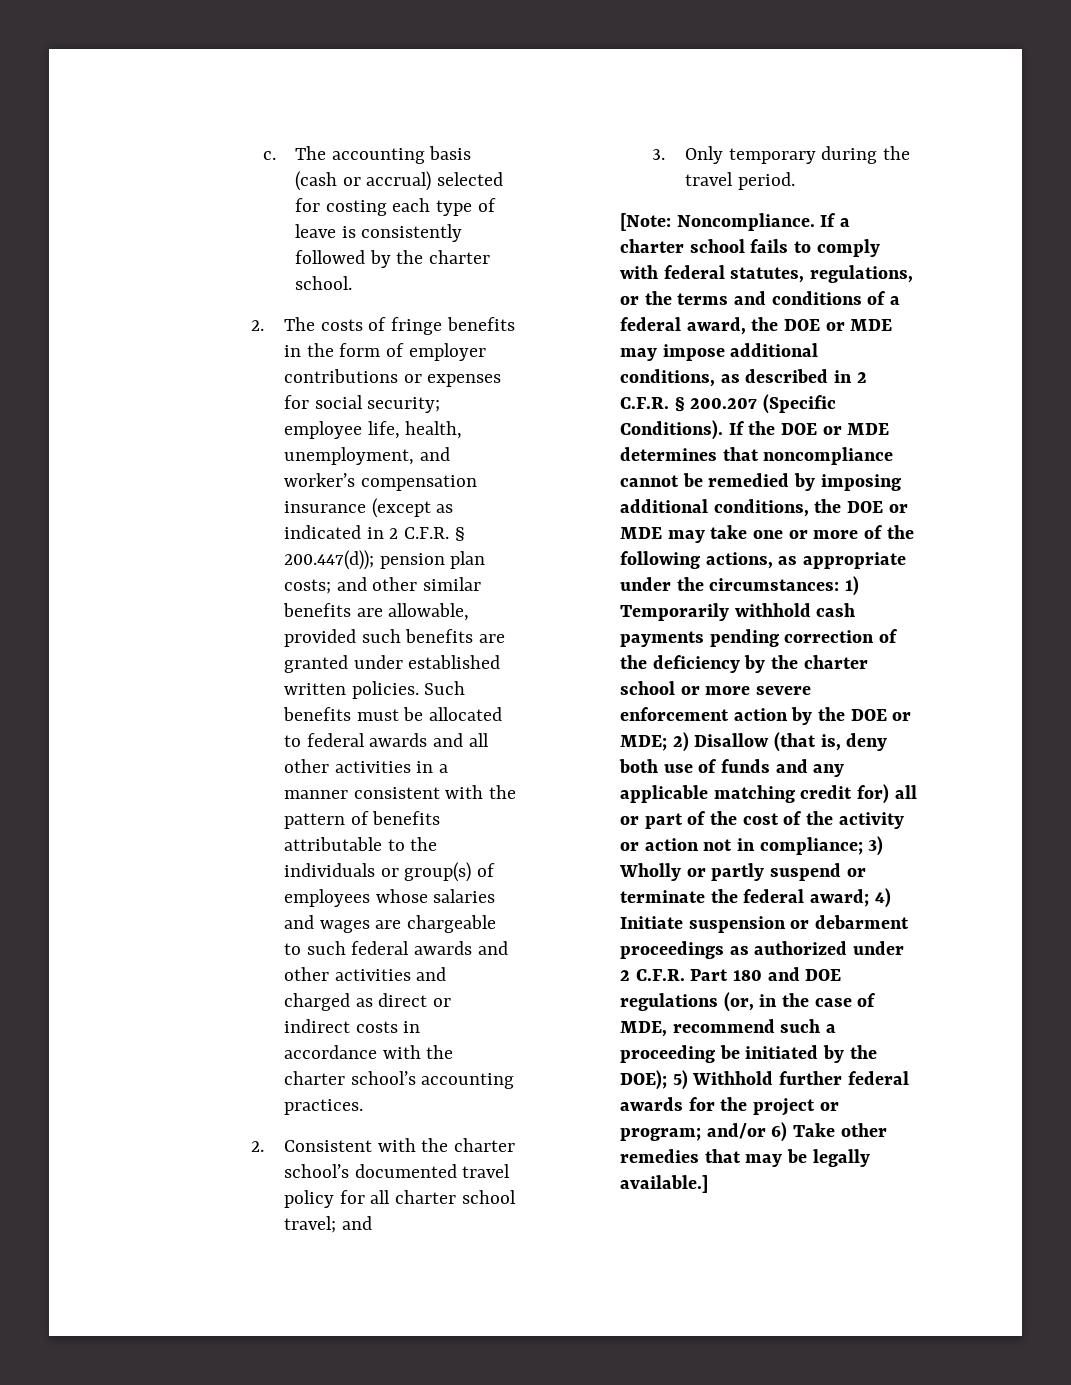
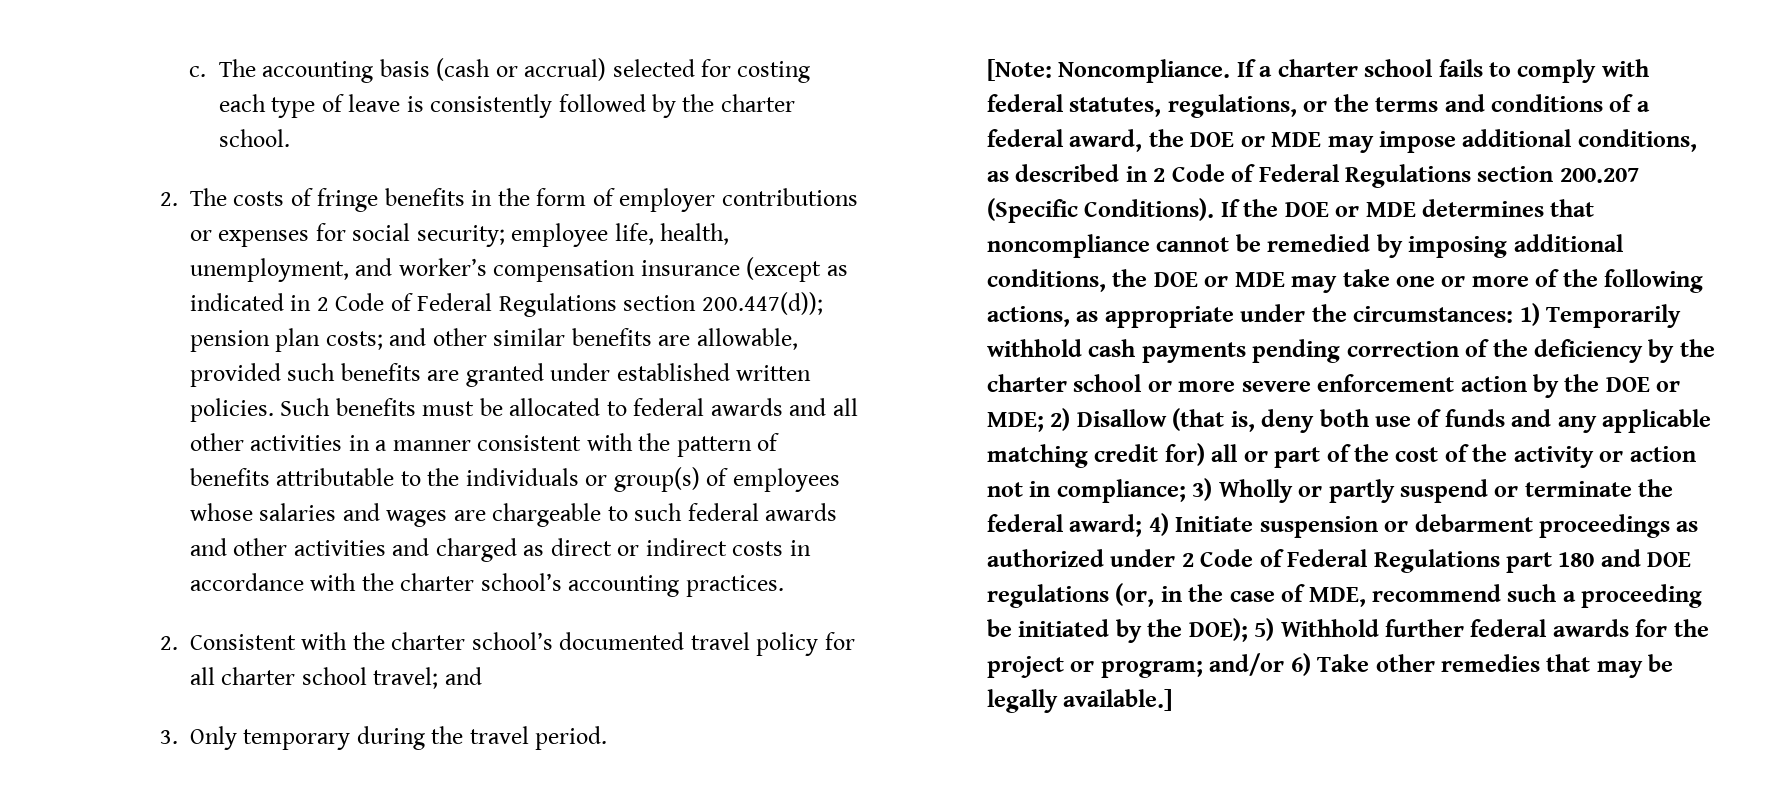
[403,527,465,541] C.F.R. § -> [335,293,697,317] Code of Federal Regulations section
[619,397,685,412] C.F.R. § -> [1171,164,1554,188] Code of Federal Regulations section
[635,969,729,981] C.F.R. Part -> [1200,549,1553,573] Code of Federal Regulations part

